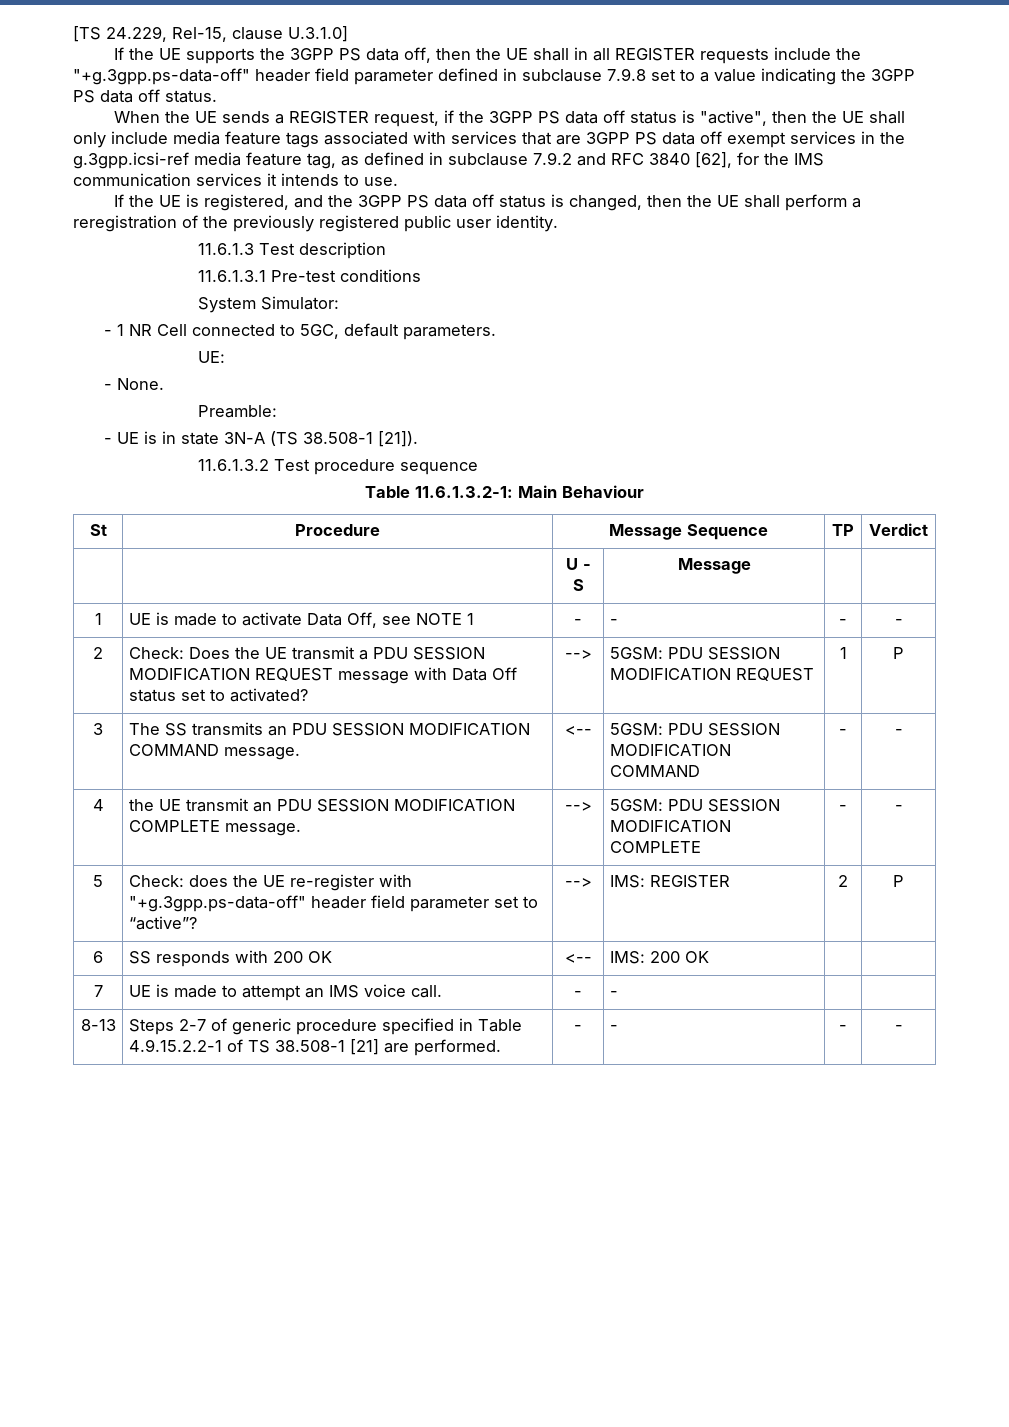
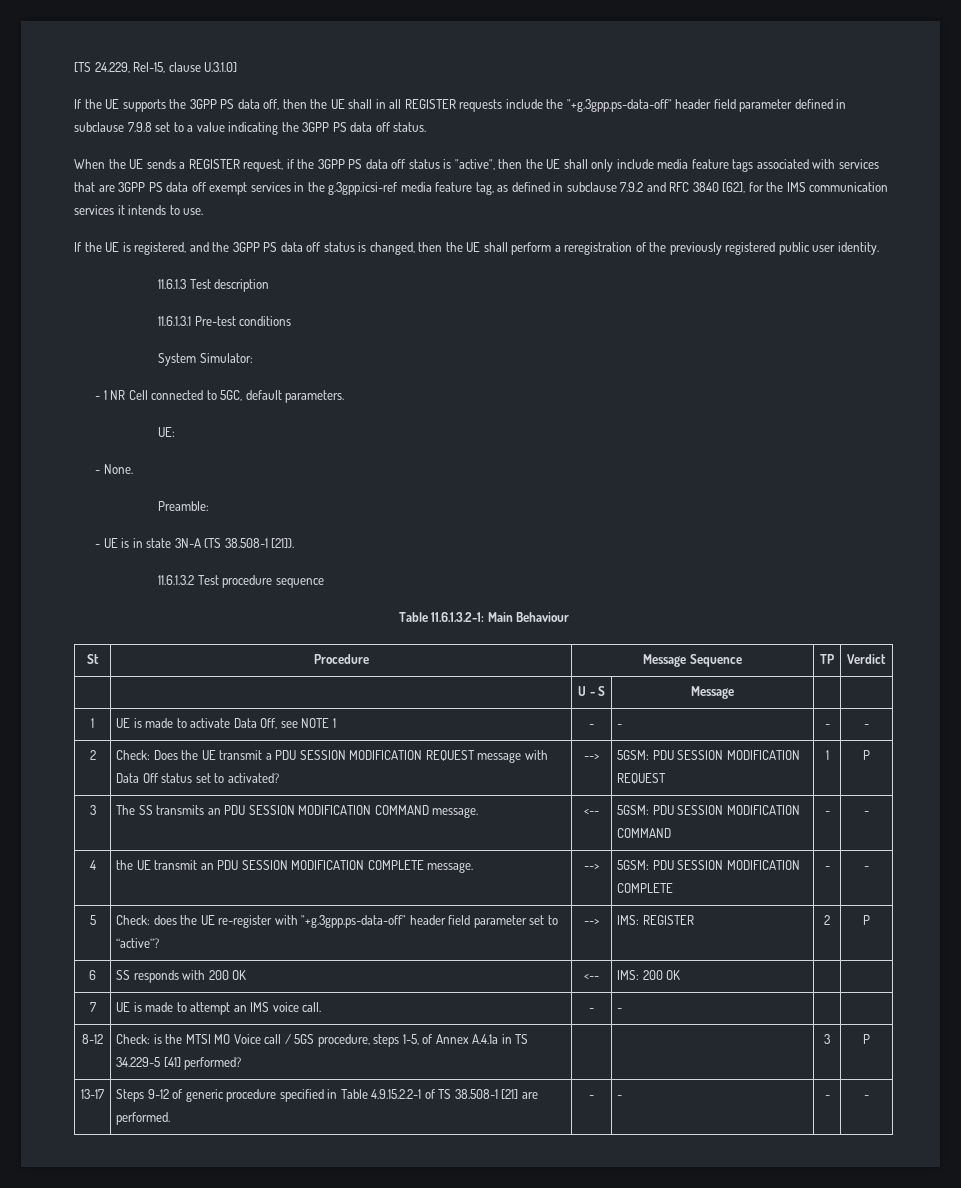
[80,1019,116,1031] 8-13 -> [82,1034,103,1044] [116,1034,529,1047] [116,1057,242,1070] [824,1034,830,1044] [863,1034,870,1044] [81,1089,104,1099] 8-12 | Check: is the MTSI MO Voice call / 5GS procedure, steps 1-5, of Annex A.4.1a in TS 34.229-5 [41] performed? | | | 3 | P // 13-17
[178,1019,206,1031] 2-7 -> [147,1089,169,1099] 9-12

